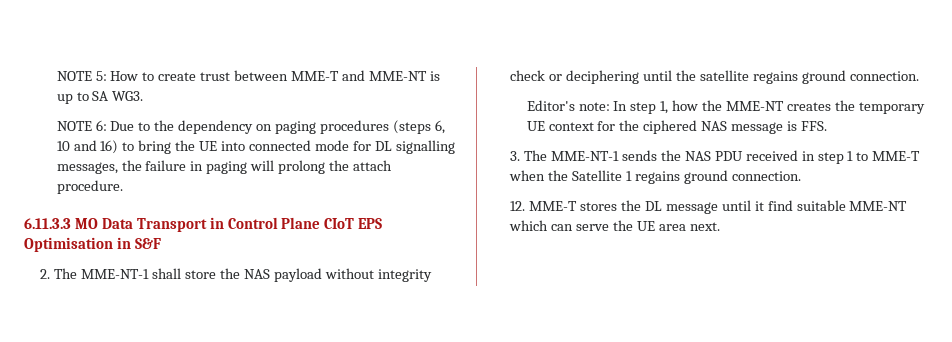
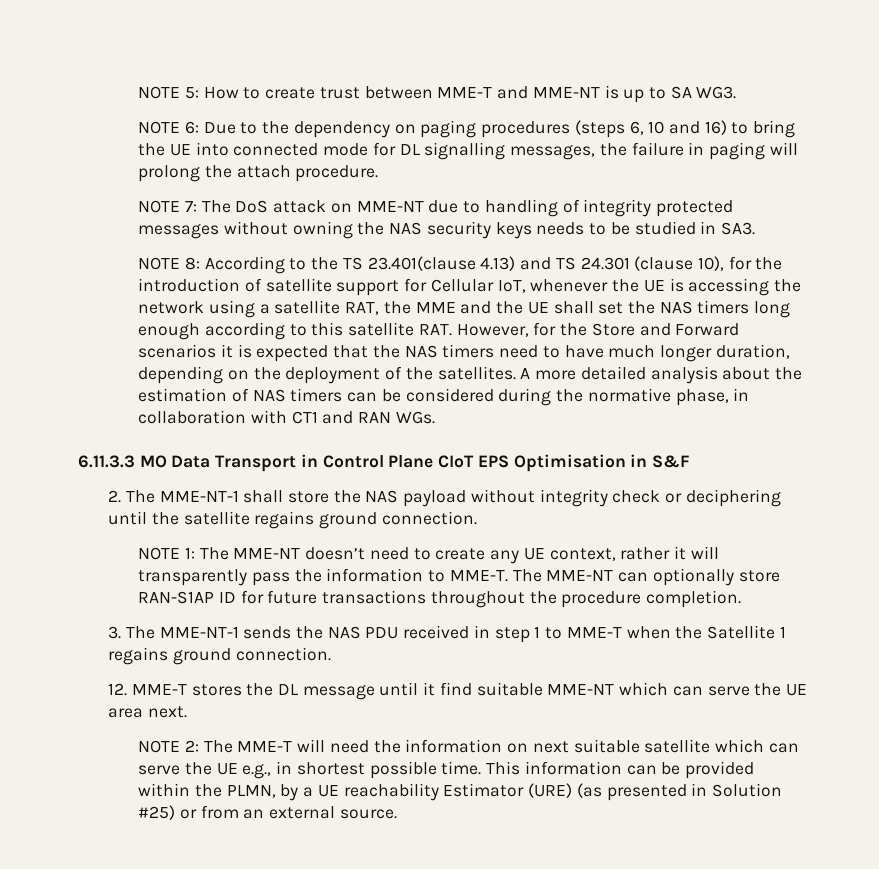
(123, 187) none -> [138,199,733,217] [138,221,755,239] [138,256,783,274] [138,278,801,296] [138,300,791,318] [138,322,740,340] [138,344,790,362] [138,366,802,384] [138,388,750,406] [138,410,435,424] // NOTE 7: The DoS attack on MME-NT due to handling of integrity protected messages without owning the NAS security keys needs to be studied in SA3. // NOTE 8: According to the TS 23.401(clause 4.13) and TS 24.301 (clause 10), for the introduction of satellite support for Cellular IoT, whenever the UE is accessing the network using a satellite RAT, the MME and the UE shall set the NAS timers long enough according to this satellite RAT. However, for the Store and Forward scenarios it is expected that the NAS timers need to have much longer duration, depending on the deployment of the satellites. A more detailed analysis about the estimation of NAS timers can be considered during the normative phase, in collaboration with CT1 and RAN WGs.
[526,100,925,114] [526,120,827,134] Editor's note: In step 1, how the MME-NT creates the temporary UE context for the ciphered NAS message is FFS. -> [138,546,719,564] [138,568,780,586] [138,590,742,608] NOTE 1: The MME-NT doesn’t need to create any UE context, rather it will transparently pass the information to MME-T. The MME-NT can optionally store RAN-S1AP ID for future transactions throughout the procedure completion.
(720, 226) none -> [138,739,799,753] [138,761,754,779] [138,783,782,801] [138,805,397,820] // NOTE 2: The MME-T will need the information on next suitable satellite which can serve the UE e.g., in shortest possible time. This information can be provided within the PLMN, by a UE reachability Estimator (URE) (as presented in Solution #25) or from an external source.

